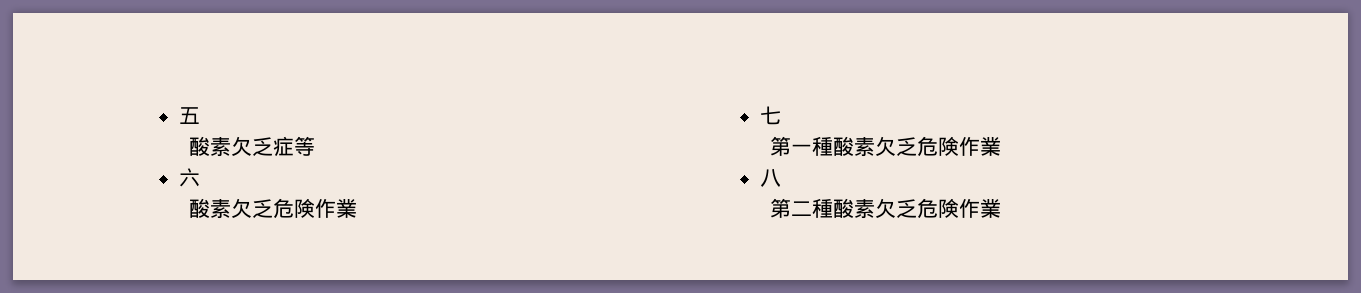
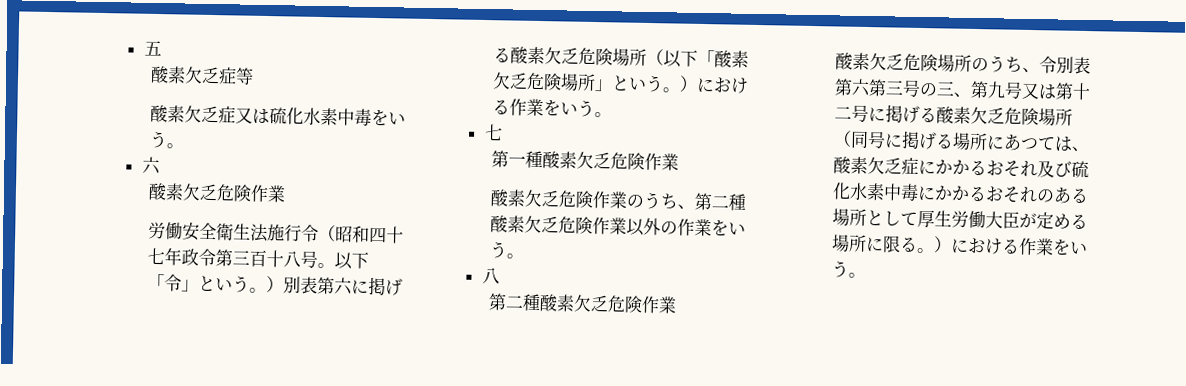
(316, 146) none -> [149,104,406,127] [148,130,184,149] // 酸素欠乏症又は硫化水素中毒をいう。
(358, 208) none -> [147,221,404,244] [146,247,369,270] [146,273,403,296] [492,46,749,68] [491,72,749,94] [491,98,612,118] // 労働安全衛生法施行令（昭和四十七年政令第三百十八号。以下「令」という。）別表第六に掲げる酸素欠乏危険場所（以下「酸素欠乏危険場所」という。）における作業をいう。
(1002, 146) none -> [489,189,747,211] [489,215,746,237] [488,241,524,259] // 酸素欠乏危険作業のうち、第二種酸素欠乏危険作業以外の作業をいう。
(1002, 208) none -> [834,52,1091,75] [833,78,1091,101] [833,104,1073,126] [832,130,1089,153] [832,156,1090,179] [831,182,1089,204] [831,208,1088,230] [830,234,1088,256] [830,260,866,279] // 酸素欠乏危険場所のうち、令別表第六第三号の三、第九号又は第十二号に掲げる酸素欠乏危険場所（同号に掲げる場所にあつては、酸素欠乏症にかかるおそれ及び硫化水素中毒にかかるおそれのある場所として厚生労働大臣が定める場所に限る。）における作業をいう。

